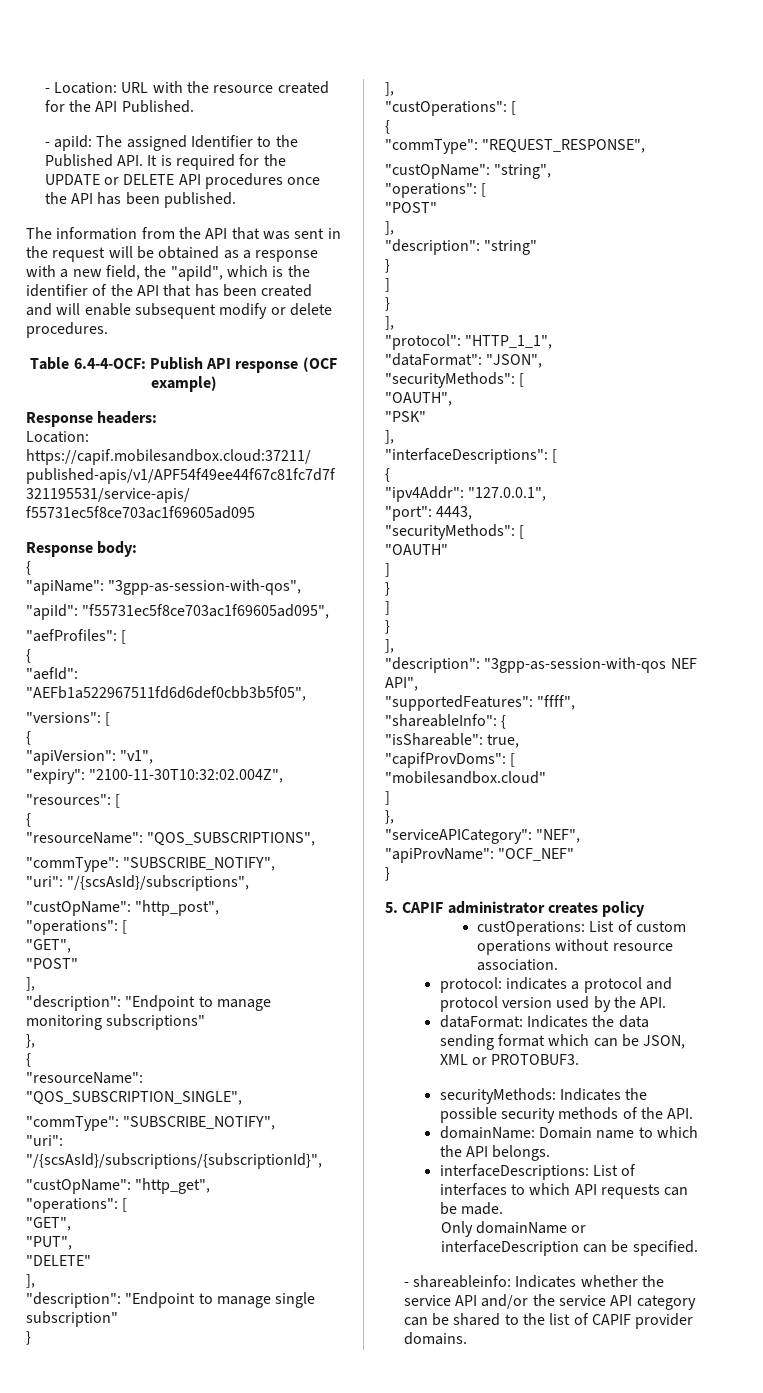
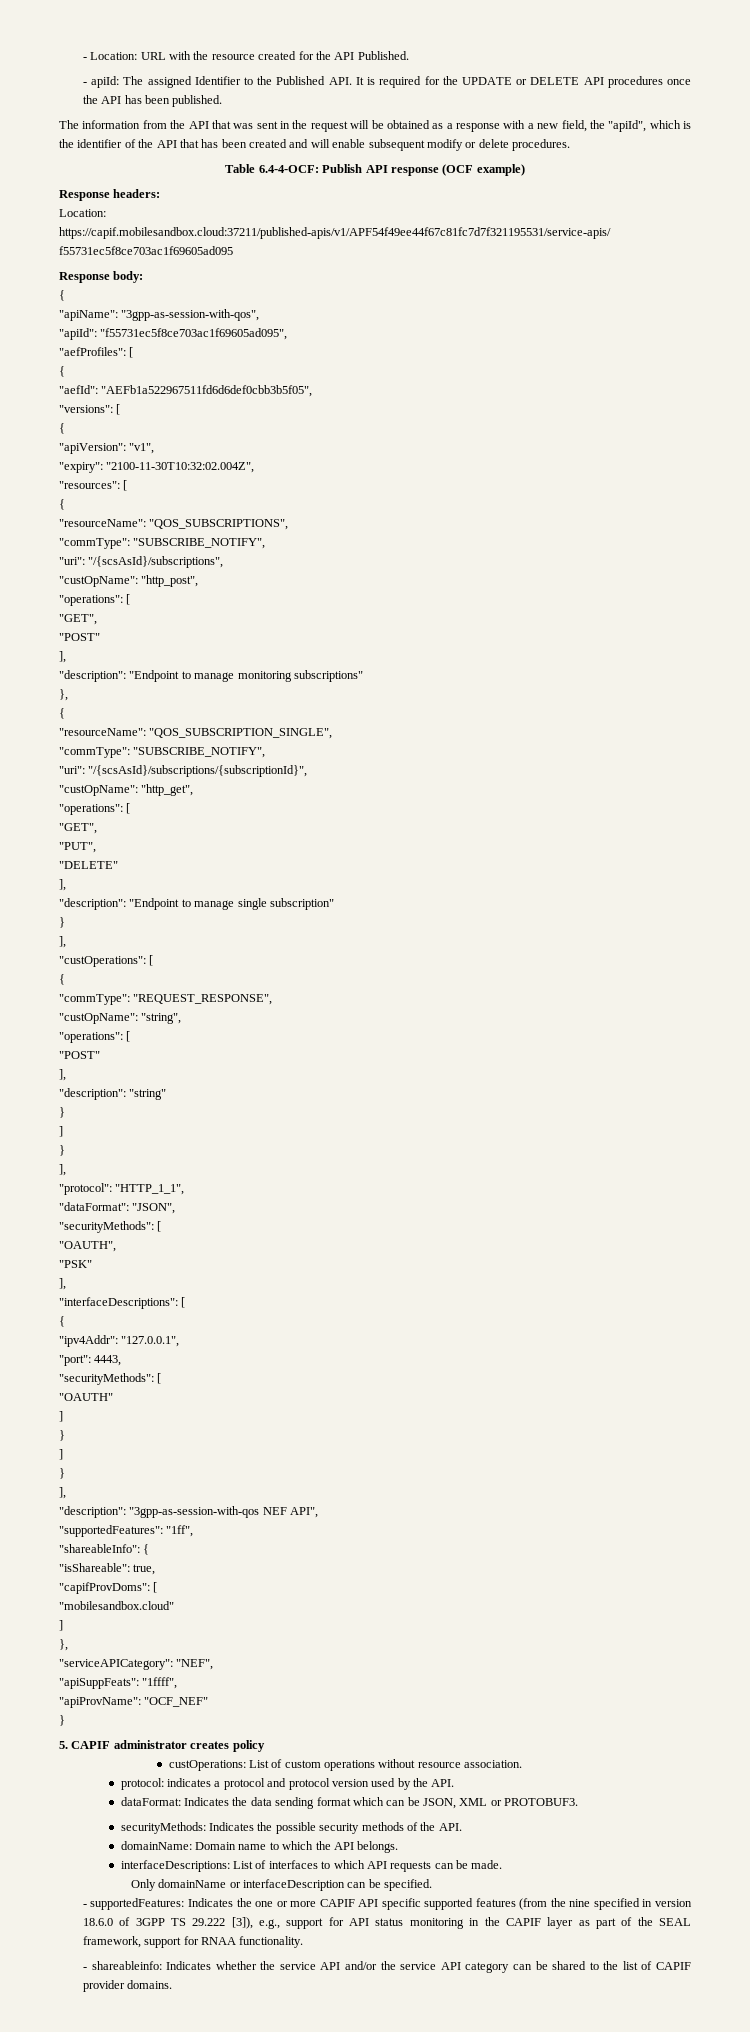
[537,695,576,710] "ffff", -> [166,1525,194,1537] "1ff",
(581, 836) none -> [59,1677,178,1689] // "apiSuppFeats": "1ffff",
(698, 1248) none -> [82,1898,693,1910] [82,1917,691,1929] [82,1936,304,1948] // - supportedFeatures: Indicates the one or more CAPIF API specific supported features (from the nine specified in version 18.6.0 of 3GPP TS 29.222 [3]), e.g., support for API status monitoring in the CAPIF layer as part of the SEAL framework, support for RNAA functionality.

